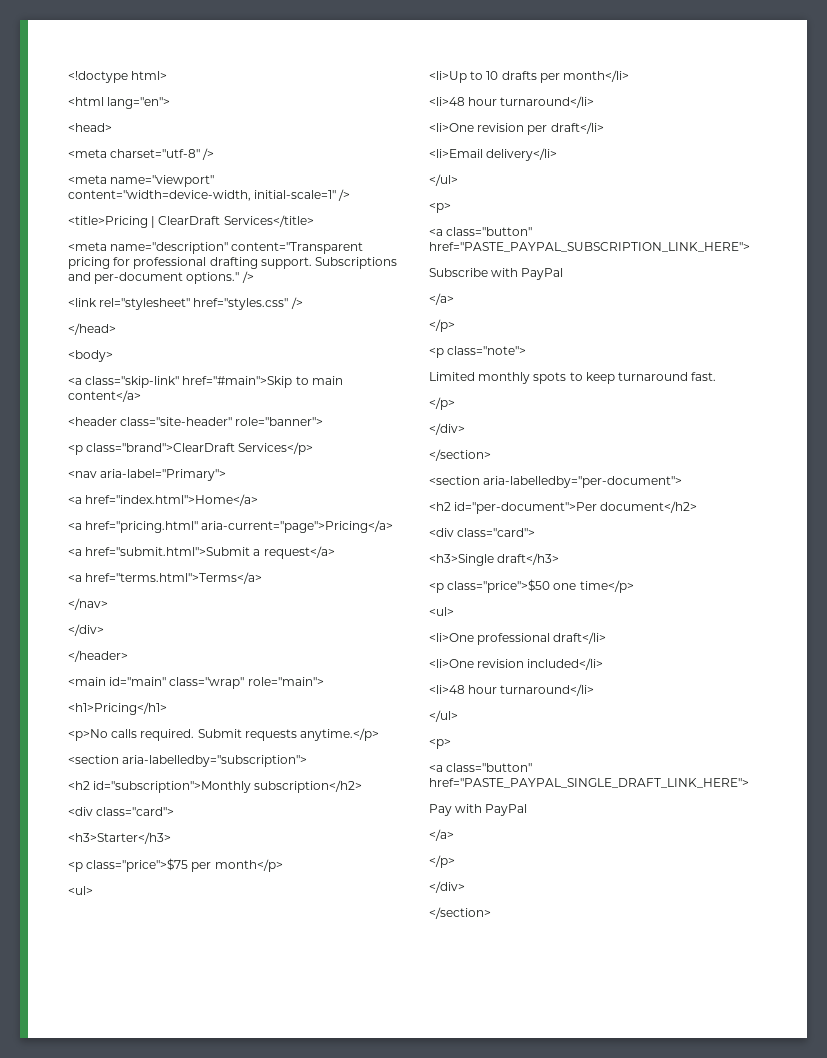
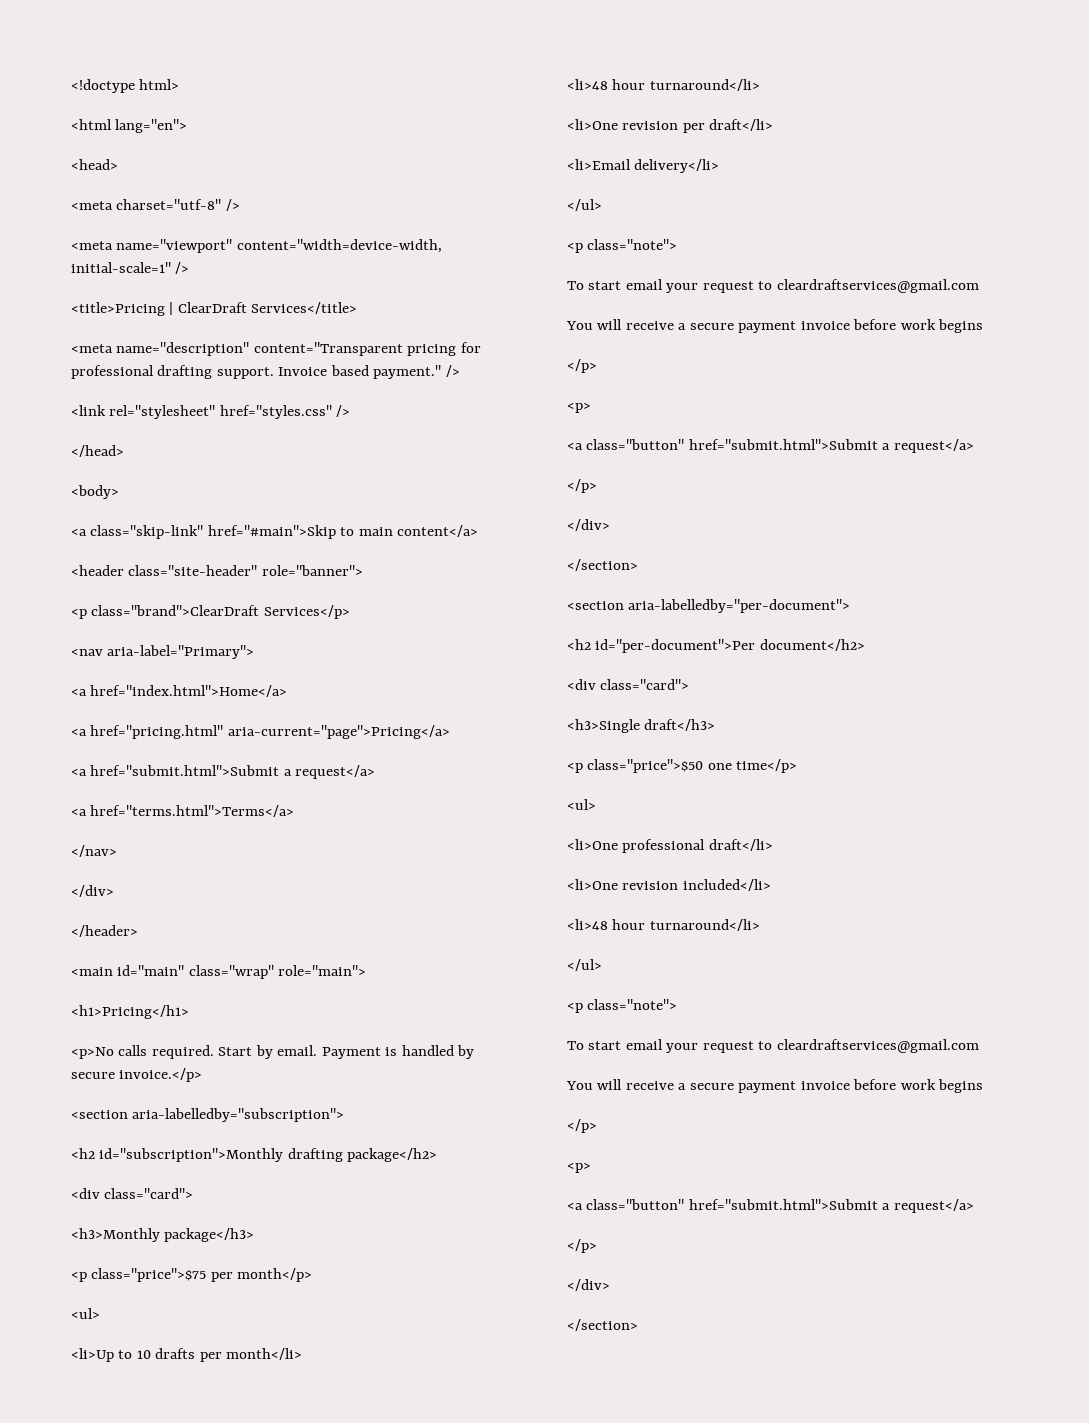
[315,257,398,269] [68,272,240,284] Subscriptions and per-document options." -> [278,365,442,379] Invoice based payment."
[197,728,380,741] Submit requests anytime.</p> -> [218,1045,475,1059] [71,1068,203,1082] Start by email. Payment is handled by secure invoice.</p>
[254,780,363,793] [68,807,175,816] [68,832,171,844] subscription</h2> // <div class="card"> // <h3>Starter</h3> -> [287,1148,438,1162] [71,1188,194,1199] [71,1228,255,1242] drafting package</h2> // <div class="card"> // <h3>Monthly package</h3>
[429,203,451,213] [429,227,533,236] [429,242,750,252] [429,268,564,280] [429,293,454,305] [429,319,455,332] [429,346,527,358] [429,372,717,384] <p> // <a class="button" href="PASTE_PAYPAL_SUBSCRIPTION_LINK_HERE"> // Subscribe with PayPal // </a> // </p> // <p class="note"> // Limited monthly spots to keep turnaround fast. -> [567,239,678,253] [567,279,979,293] [566,319,984,333] [567,359,597,373] [567,402,591,413] [567,439,974,453] <p class="note"> // To start email your request to cleardraftservices@gmail.com // You will receive a secure payment invoice before work begins // </p> // <p> // <a class="button" href="submit.html">Submit a request</a>
[429,739,451,749] [429,763,533,772] [429,778,749,788] [429,804,528,816] [429,829,454,841] <p> // <a class="button" href="PASTE_PAYPAL_SINGLE_DRAFT_LINK_HERE"> // Pay with PayPal // </a> -> [567,999,678,1013] [567,1039,979,1053] [566,1079,984,1093] [567,1119,597,1133] [567,1162,591,1173] [567,1199,974,1213] <p class="note"> // To start email your request to cleardraftservices@gmail.com // You will receive a secure payment invoice before work begins // </p> // <p> // <a class="button" href="submit.html">Submit a request</a>

